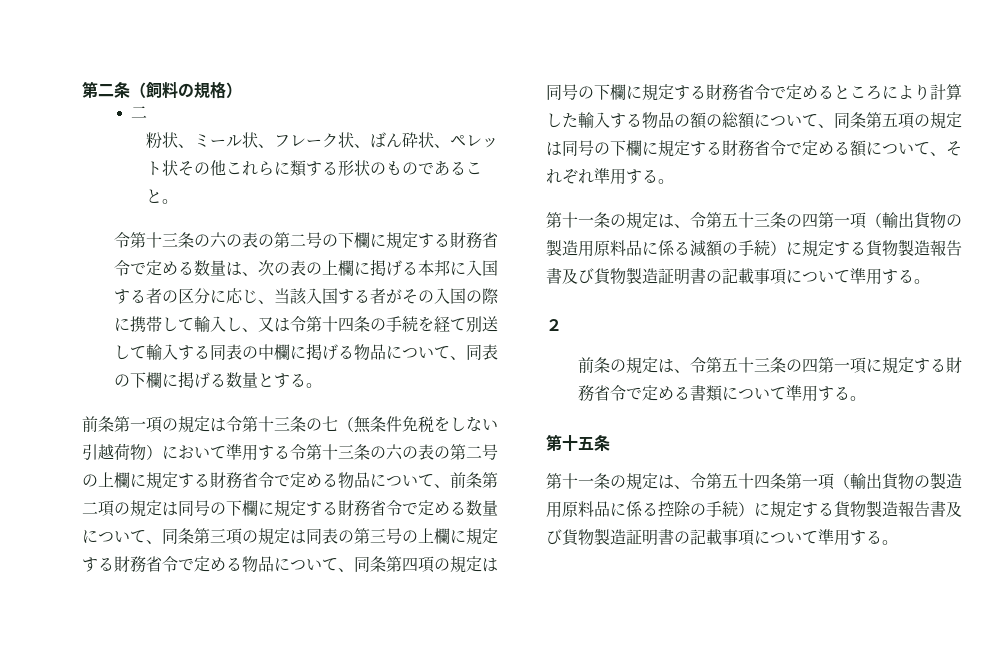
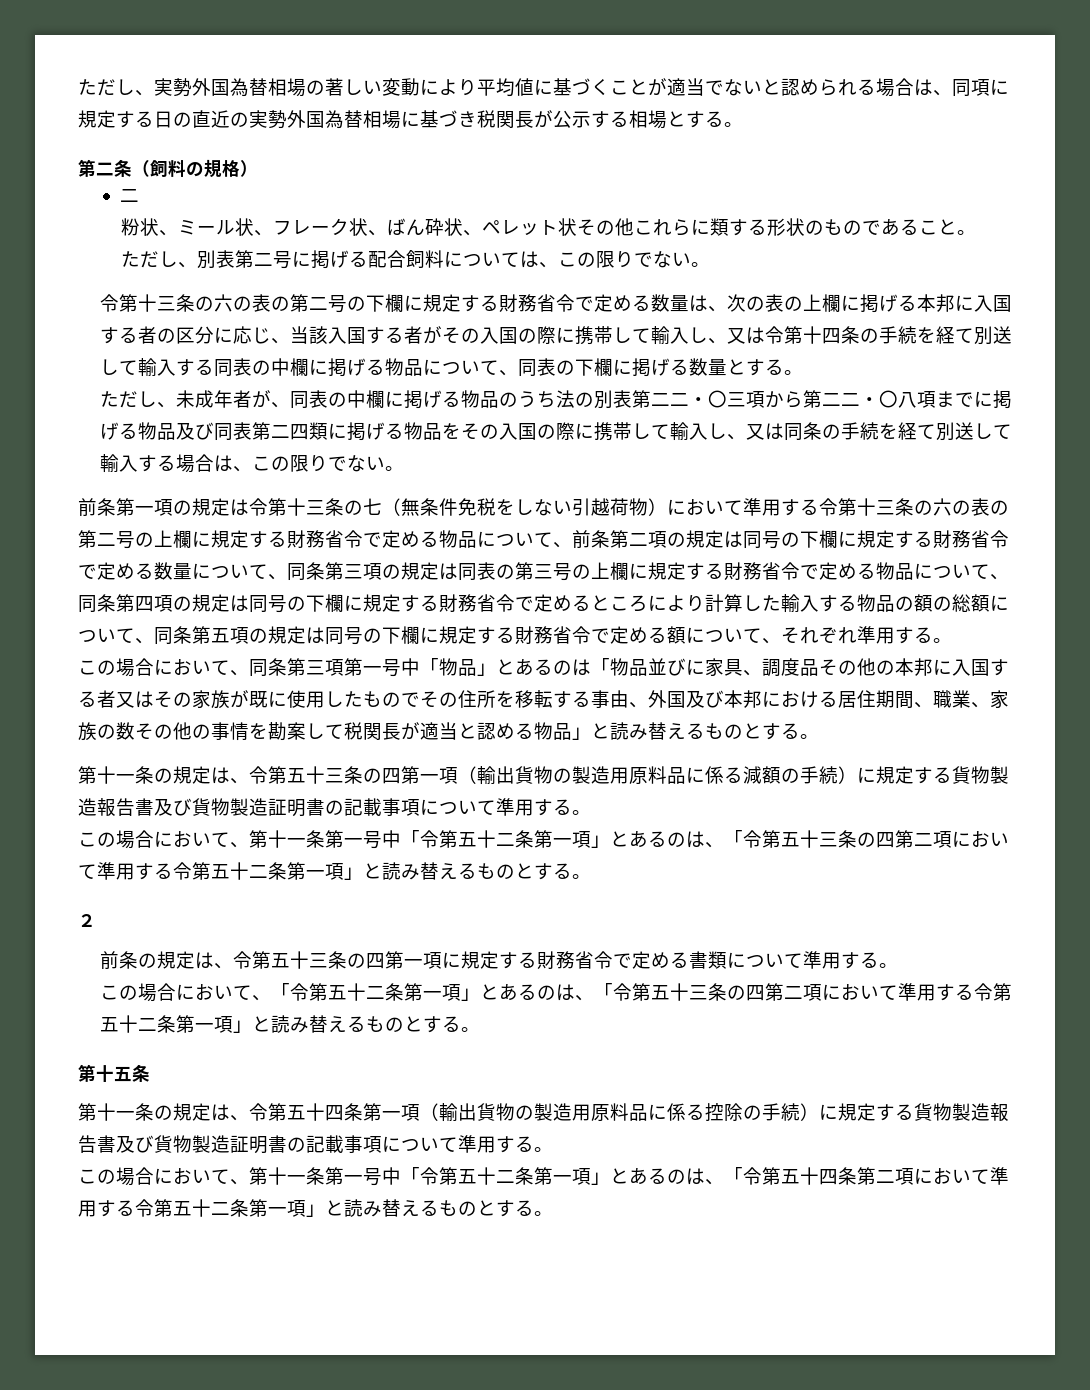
(82, 89) none -> [78,78,1009,97] [78,110,743,129] ただし、実勢外国為替相場の著しい変動により平均値に基づくことが適当でないと認められる場合は、同項に規定する日の直近の実勢外国為替相場に基づき税関長が公示する相場とする。 //
(178, 201) none -> [121,250,711,269] // ただし、別表第二号に掲げる配合飼料については、この限りでない。
(322, 385) none -> [99,390,1012,409] [99,422,1012,441] [99,454,404,473] // ただし、未成年者が、同表の中欄に掲げる物品のうち法の別表第二二・〇三項から第二二・〇八項までに掲げる物品及び同表第二四類に掲げる物品をその入国の際に携帯して輸入し、又は同条の手続を経て別送して輸入する場合は、この限りでない。
(674, 181) none -> [78,658,1009,677] [78,690,1009,709] [78,722,819,741] // この場合において、同条第三項第一号中「物品」とあるのは「物品並びに家具、調度品その他の本邦に入国する者又はその家族が既に使用したものでその住所を移転する事由、外国及び本邦における居住期間、職業、家族の数その他の事情を勘案して税関長が適当と認める物品」と読み替えるものとする。
(930, 281) none -> [78,830,1009,849] [78,862,591,880] // この場合において、第十一条第一号中「令第五十二条第一項」とあるのは、「令第五十三条の四第二項において準用する令第五十二条第一項」と読み替えるものとする。
(866, 398) none -> [99,983,1012,1002] [99,1015,480,1033] // この場合において、「令第五十二条第一項」とあるのは、「令第五十三条の四第二項において準用する令第五十二条第一項」と読み替えるものとする。
(898, 542) none -> [78,1167,1009,1186] [78,1199,553,1217] // この場合において、第十一条第一号中「令第五十二条第一項」とあるのは、「令第五十四条第二項において準用する令第五十二条第一項」と読み替えるものとする。

